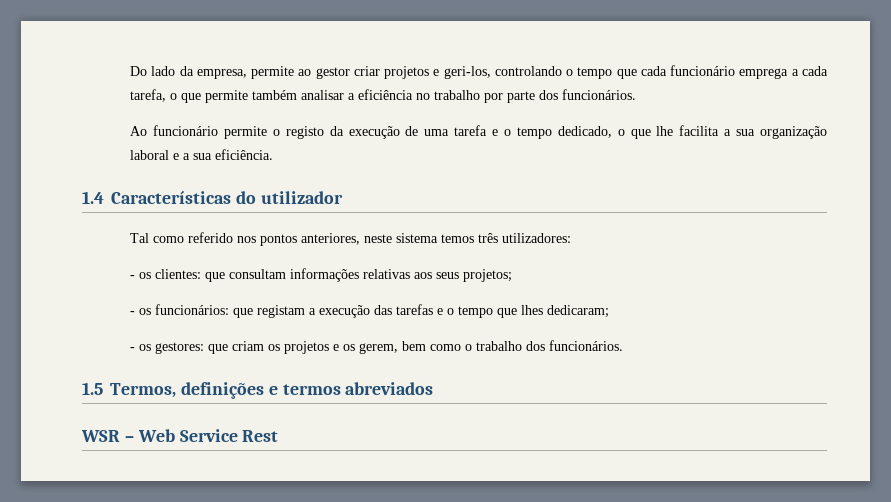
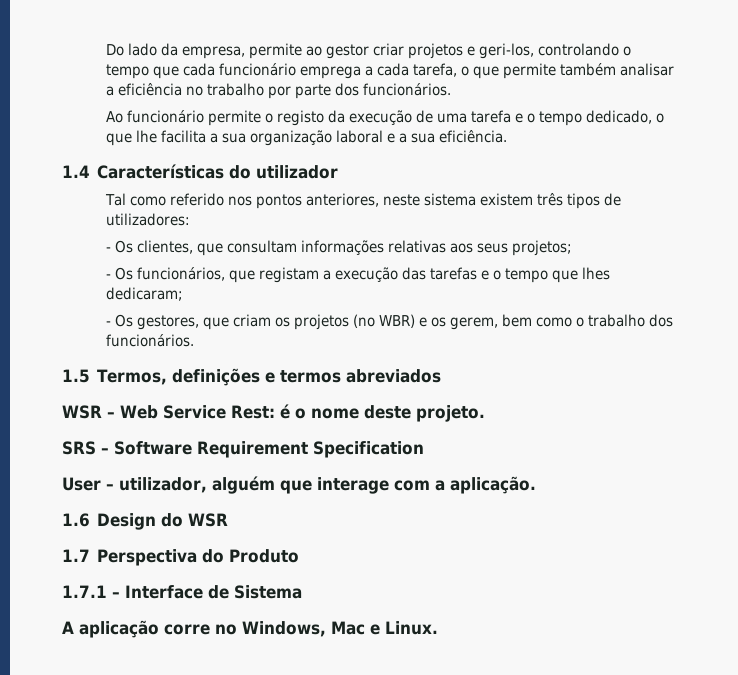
[441,233,499,243] temos três -> [479,193,621,209] existem três tipos de
[139,269,202,279] os clientes: -> [114,240,193,254] Os clientes,
[139,304,230,315] os funcionários: -> [114,267,225,281] Os funcionários,
[139,342,205,354] os gestores: -> [114,314,199,330] Os gestores,
(330, 347) none -> [352,314,415,328] (no WBR)
[242,430,279,442] Rest -> [231,404,485,422] [62,441,424,458] [62,476,536,494] [62,513,229,530] [62,549,300,566] [62,585,302,599] [62,620,438,638] Rest: é o nome deste projeto. // SRS – Software Requirement Specification // User – utilizador, alguém que interage com a aplicação. // 1.6 Design do WSR // 1.7 Perspectiva do Produto // 1.7.1 – Interface de Sistema // A aplicação corre no Windows, Mac e Linux.

